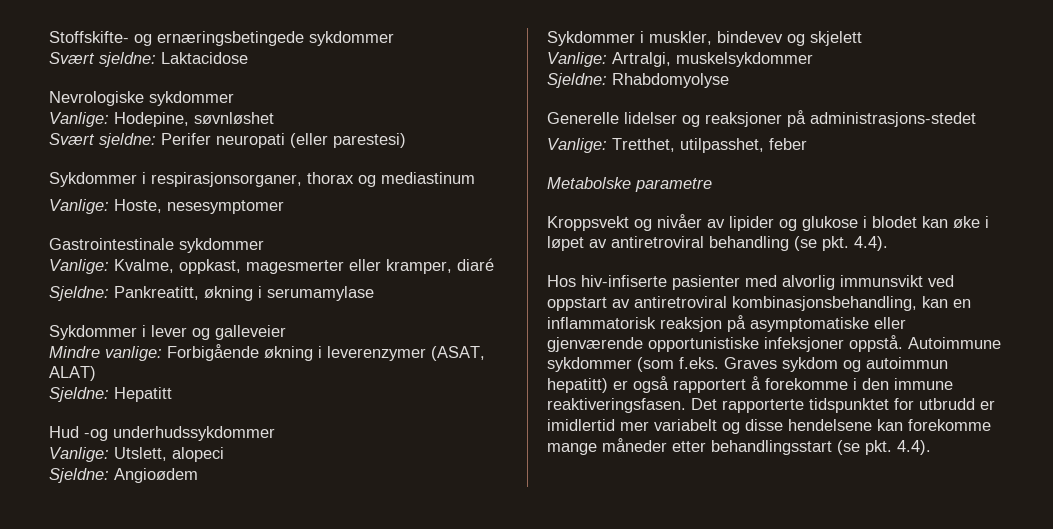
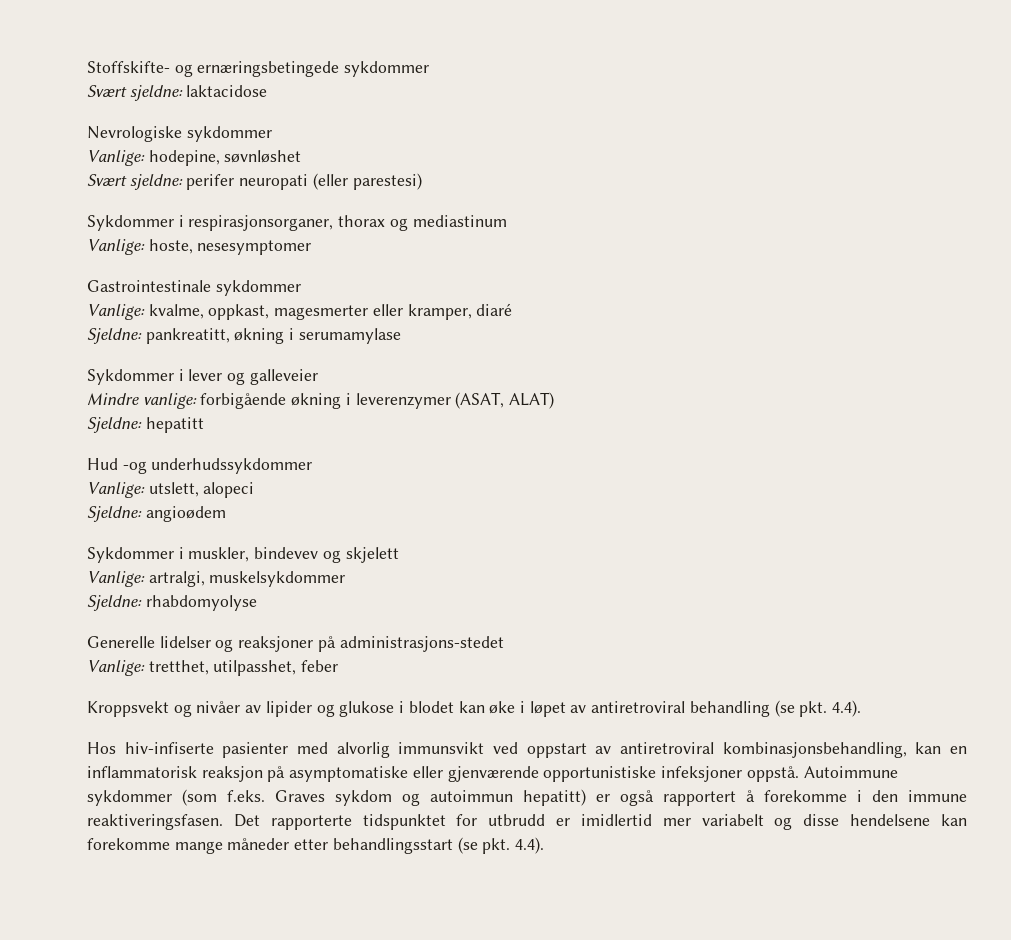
[161,52,248,64] Laktacidose -> [186,85,268,97] laktacidose
[114,112,189,127] Hodepine, -> [148,150,220,166] hodepine,
[161,133,211,145] Perifer -> [186,174,235,190] perifer
[114,199,162,213] Hoste, -> [148,239,193,254] hoste,
[114,259,174,273] Kvalme, -> [148,304,204,319] kvalme,
[114,286,199,300] Pankreatitt, -> [145,328,230,344] pankreatitt,
[167,344,259,361] Forbigående -> [200,393,287,409] forbigående
[114,387,172,402] Hepatitt -> [145,417,204,433] hepatitt
[114,447,167,461] Utslett, -> [148,482,199,497] utslett,
[114,468,198,483] Angioødem -> [145,506,226,522] angioødem
[612,52,671,67] Artralgi, -> [148,571,205,587] artralgi,
[612,73,729,88] Rhabdomyolyse -> [145,595,257,611] rhabdomyolyse
[612,138,675,152] Tretthet, -> [148,660,209,675] tretthet,
[547,177,712,192] // Metabolske parametre -> (339, 666) none

